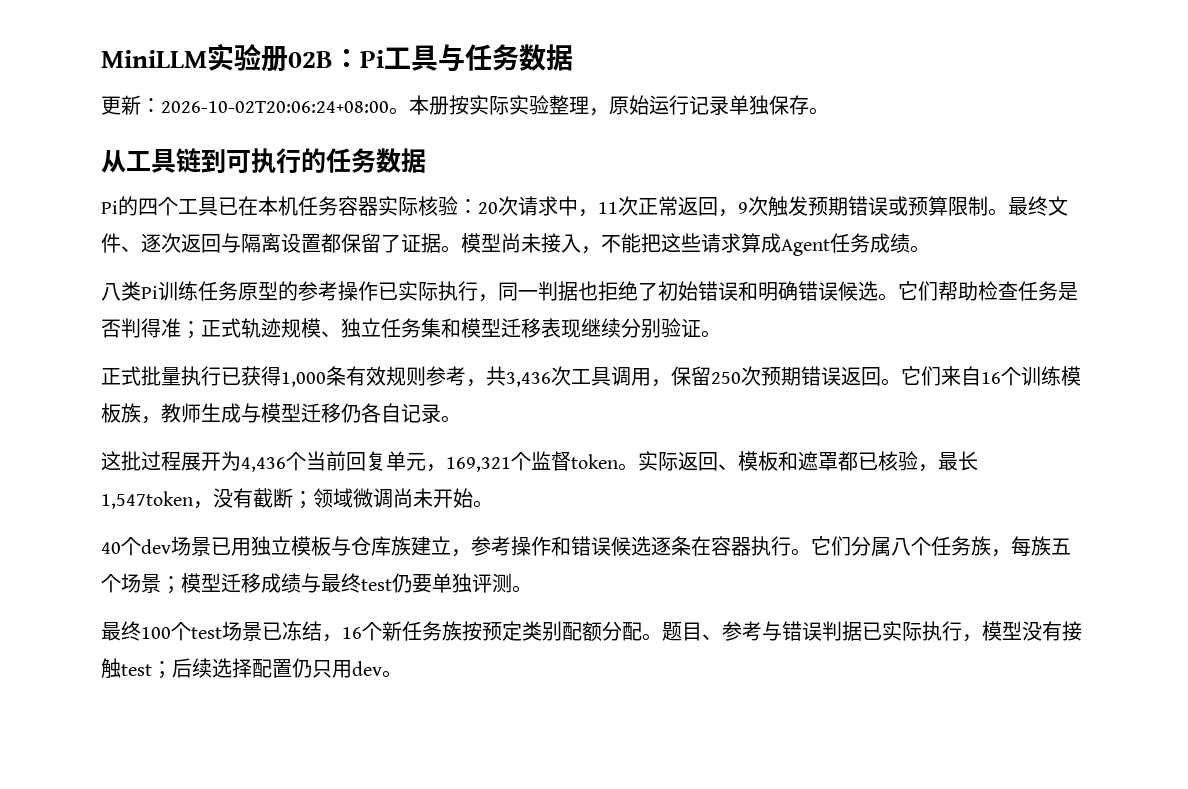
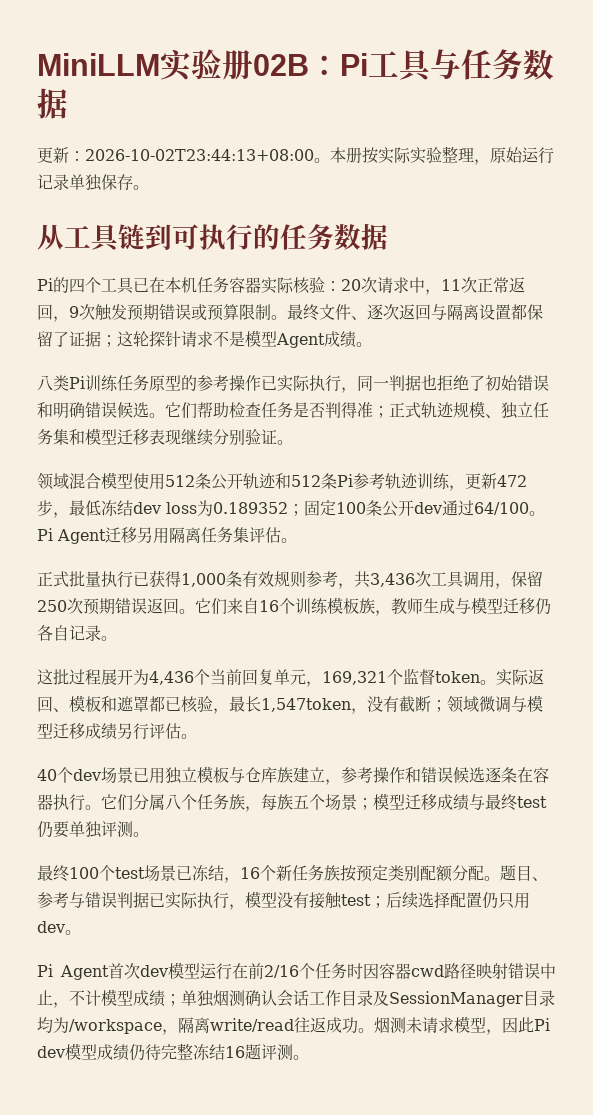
[161,101,389,113] 2026-10-02T20:06:24+08:00 -> [85,149,314,161] 2026-10-02T23:44:13+08:00
[441,233,870,256] 。模型尚未接入，不能把这些请求算成Agent任务 -> [101,330,325,348] ；这轮探针请求不是模型Agent
(721, 334) none -> [37,472,527,491] [37,500,545,518] [37,527,297,544] // 领域混合模型使用512条公开轨迹和512条Pi参考轨迹训练，更新472步，最低冻结dev loss为0.189352；固定100条公开dev通过64/100。Pi Agent迁移另用隔离任务集评估。
[393,488,473,508] 尚未开始 -> [511,695,543,712] [37,723,181,740] 与模型迁移成绩另行评估
(402, 674) none -> [37,962,556,980] [37,989,555,1008] [37,1016,550,1035] [37,1043,309,1061] // Pi Agent首次dev模型运行在前2/16个任务时因容器cwd路径映射错误中止，不计模型成绩；单独烟测确认会话工作目录及SessionManager目录均为/workspace，隔离write/read往返成功。烟测未请求模型，因此Pi dev模型成绩仍待完整冻结16题评测。

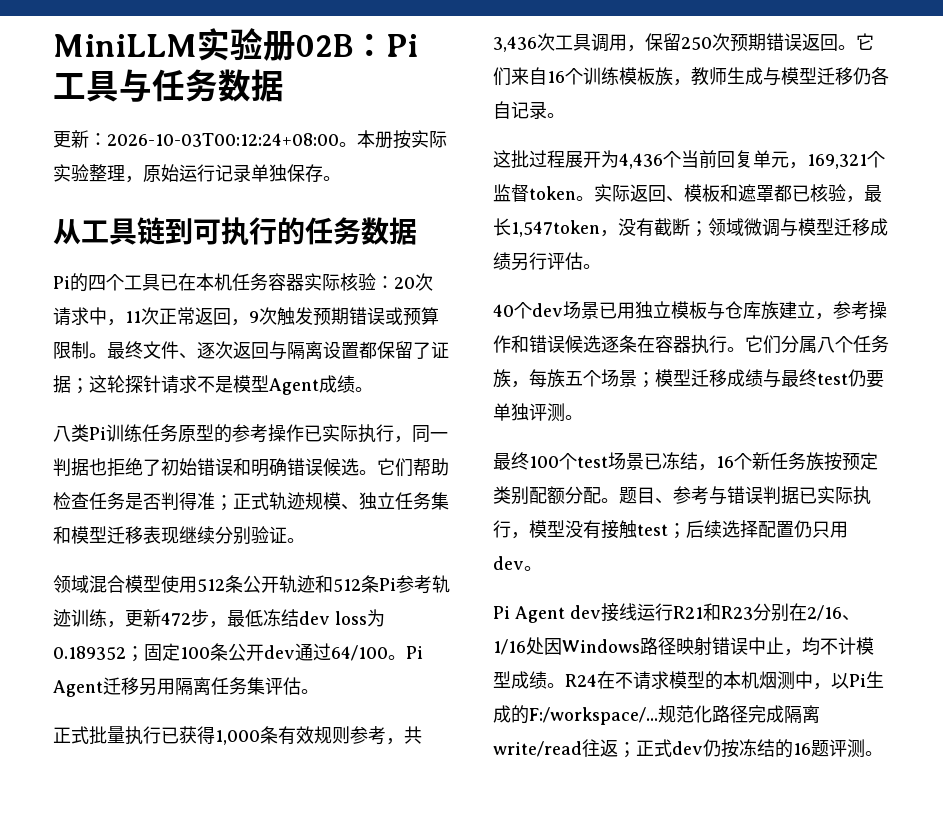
[85,149,314,161] 2026-10-02T23:44:13+08:00 -> [107,133,339,147] 2026-10-03T00:12:24+08:00
[108,962,444,980] 首次dev模型运行在前2/16个任务时因容器cwd -> [570,603,860,622] [493,637,640,655] dev接线运行R21和R23分别在2/16、1/16处因Windows
(69, 1005) none -> [802,637,820,656] 均
[165,990,555,1007] [37,1016,550,1035] [37,1043,225,1061] ；单独烟测确认会话工作目录及SessionManager目录均为/workspace，隔离write/read往返成功。烟测未请求模型，因此Pi dev模型成绩仍待完整冻结 -> [547,671,884,690] [493,705,820,725] [493,739,793,758] 。R24在不请求模型的本机烟测中，以Pi生成的F:/workspace/...规范化路径完成隔离write/read往返；正式dev仍按冻结的

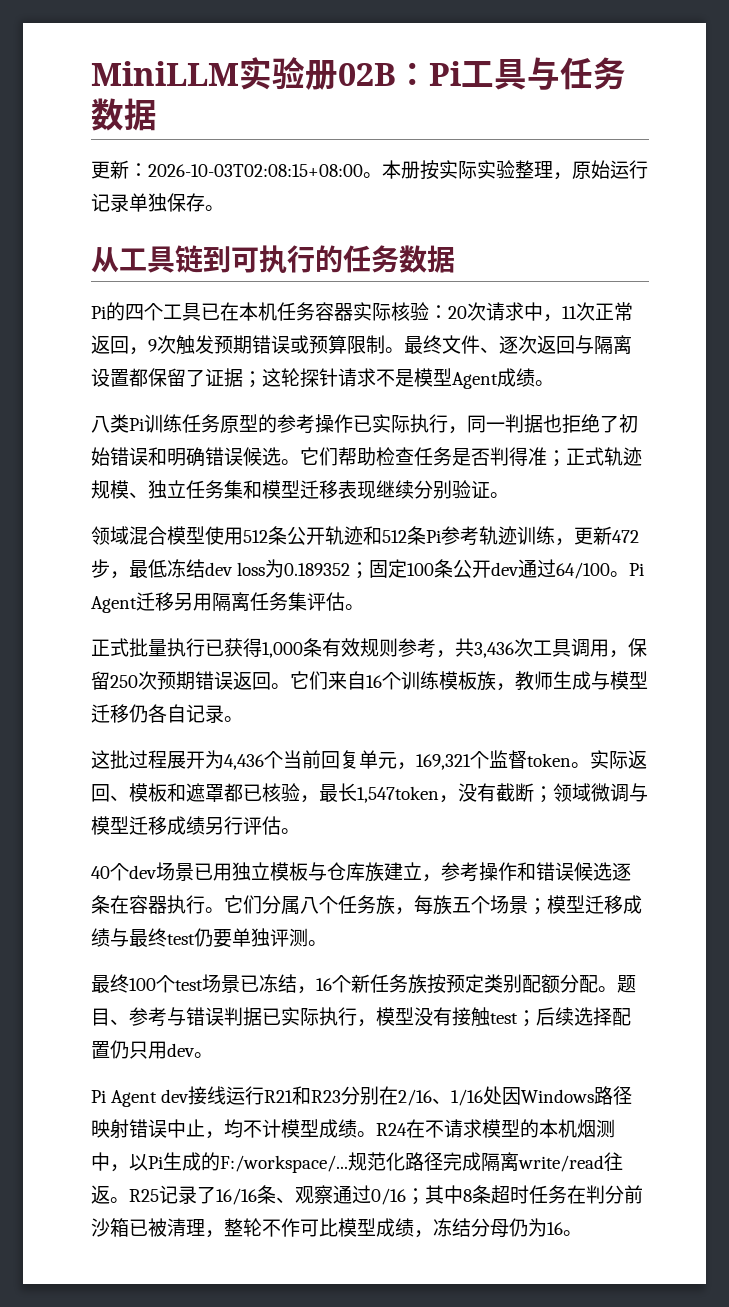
[107,133,339,147] 2026-10-03T00:12:24+08:00 -> [148,164,363,177] 2026-10-03T02:08:15+08:00
[618,739,865,758] ；正式dev仍按冻结的16题评测 -> [110,1185,643,1205] [91,1218,563,1238] 。R25记录了16/16条、观察通过0/16；其中8条超时任务在判分前沙箱已被清理，整轮不作可比模型成绩，冻结分母仍为16

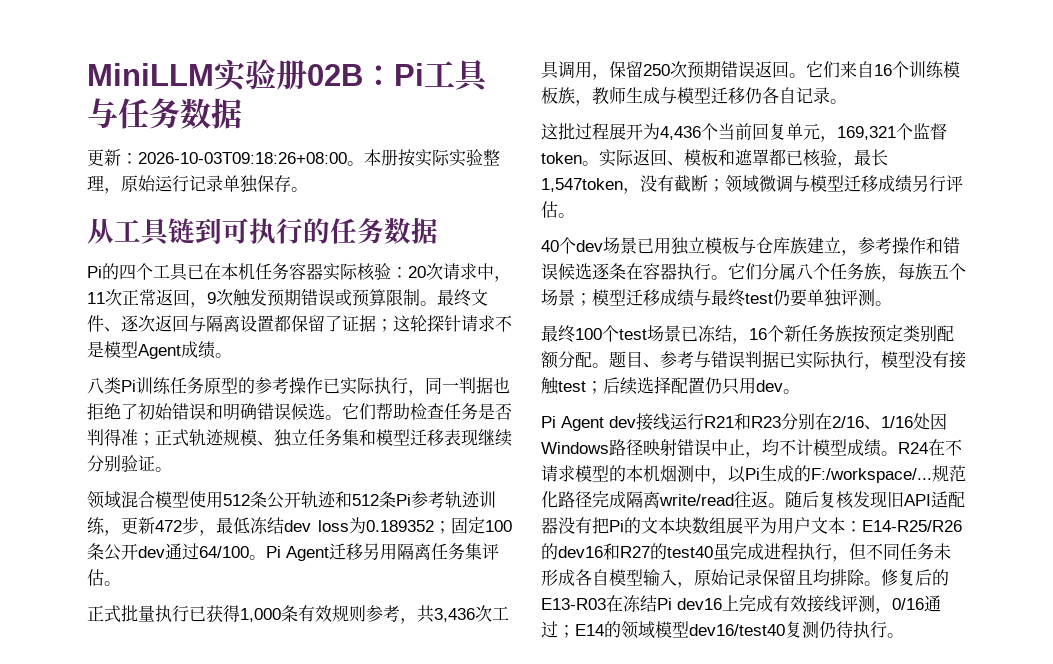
[148,164,363,177] 2026-10-03T02:08:15+08:00 -> [138,152,347,164] 2026-10-03T09:18:26+08:00
[129,1185,643,1205] [91,1218,563,1238] R25记录了16/16条、观察通过0/16；其中8条超时任务在判分前沙箱已被清理，整轮不作可比模型成绩，冻结分母仍为16 -> [785,491,965,509] [541,517,962,534] [541,543,951,562] [541,569,949,588] [541,595,941,614] [541,621,887,639] 随后复核发现旧API适配器没有把Pi的文本块数组展平为用户文本：E14-R25/R26的dev16和R27的test40虽完成进程执行，但不同任务未形成各自模型输入，原始记录保留且均排除。修复后的E13-R03在冻结Pi dev16上完成有效接线评测，0/16通过；E14的领域模型dev16/test40复测仍待执行

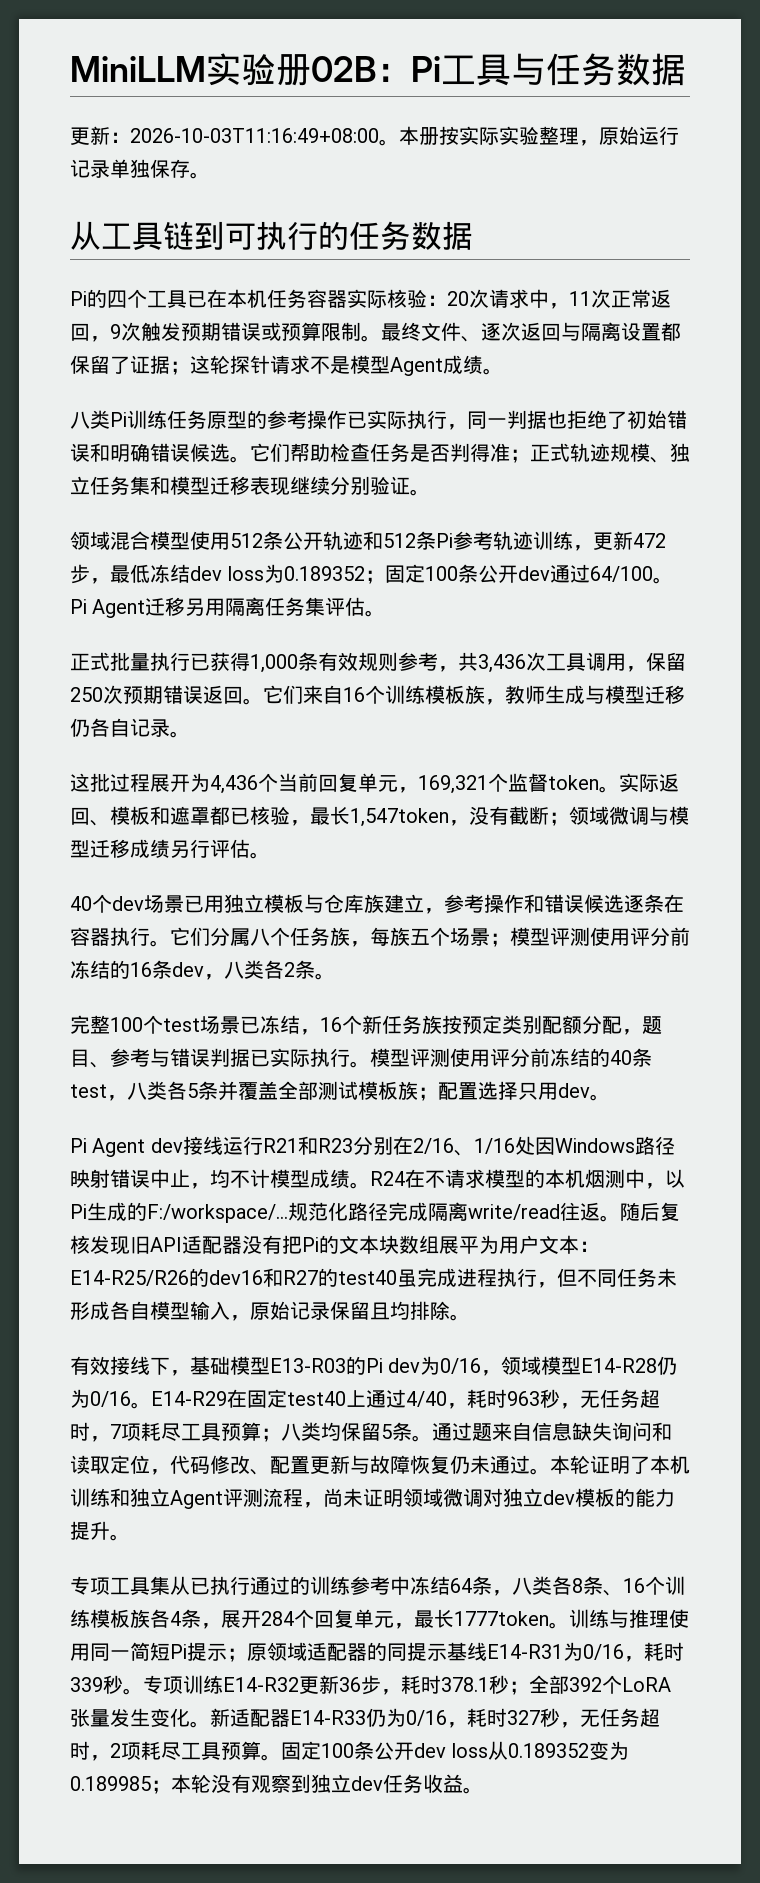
[138,152,347,164] 2026-10-03T09:18:26+08:00 -> [130,128,379,143] 2026-10-03T11:16:49+08:00
[626,289,892,307] [541,325,575,343] 迁移成绩与最终test仍要单独评测。 // 最终 -> [550,927,690,946] [70,960,335,980] [70,1015,110,1034] 评测使用评分前冻结的16条dev，八类各2条。 // 完整
[592,363,609,368] 。 -> [622,1029,642,1035] ，
[864,351,966,370] [541,376,722,395] ，模型没有接触test；后续选择配置仍 -> [350,1048,652,1068] [70,1081,518,1101] 。模型评测使用评分前冻结的40条test，八类各5条并覆盖全部测试模板族；配置选择
[881,569,949,586] [541,595,941,614] [541,621,887,639] 修复后的E13-R03在冻结Pi dev16上完成有效接线评测，0/16通过；E14的领域模型dev16/test40复测仍待执行 -> [70,1356,678,1376] [70,1389,660,1409] [70,1422,672,1442] [70,1455,690,1475] [70,1488,675,1509] [70,1521,130,1541] [70,1576,685,1596] [70,1609,689,1629] [70,1642,684,1662] [70,1675,671,1695] [70,1708,660,1728] [70,1741,630,1761] [70,1774,463,1794] // 有效接线下，基础模型E13-R03的Pi dev为0/16，领域模型E14-R28仍为0/16。E14-R29在固定test40上通过4/40，耗时963秒，无任务超时，7项耗尽工具预算；八类均保留5条。通过题来自信息缺失询问和读取定位，代码修改、配置更新与故障恢复仍未通过。本轮证明了本机训练和独立Agent评测流程，尚未证明领域微调对独立dev模板的能力提升。 // 专项工具集从已执行通过的训练参考中冻结64条，八类各8条、16个训练模板族各4条，展开284个回复单元，最长1777token。训练与推理使用同一简短Pi提示；原领域适配器的同提示基线E14-R31为0/16，耗时339秒。专项训练E14-R32更新36步，耗时378.1秒；全部392个LoRA张量发生变化。新适配器E14-R33仍为0/16，耗时327秒，无任务超时，2项耗尽工具预算。固定100条公开dev loss从0.189352变为0.189985；本轮没有观察到独立dev任务收益

